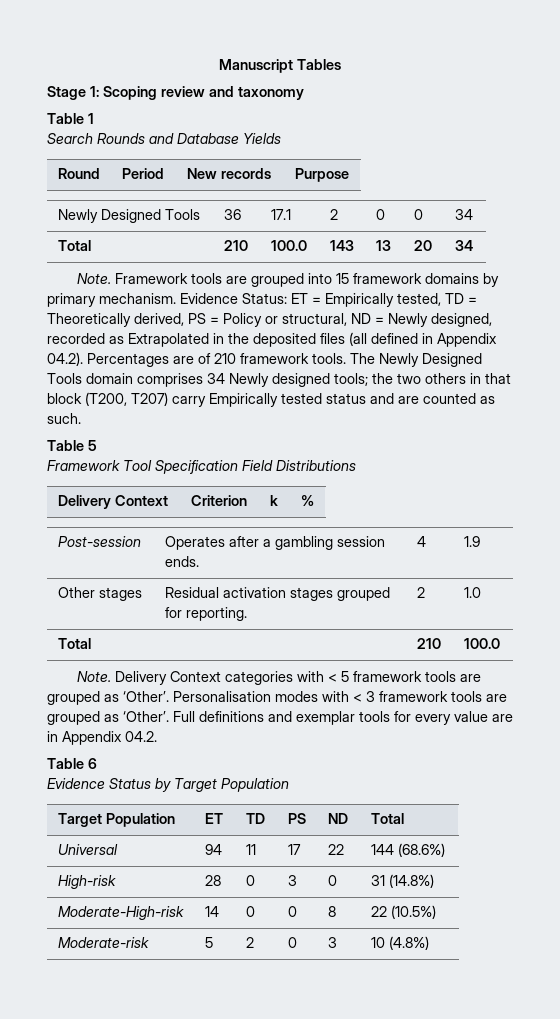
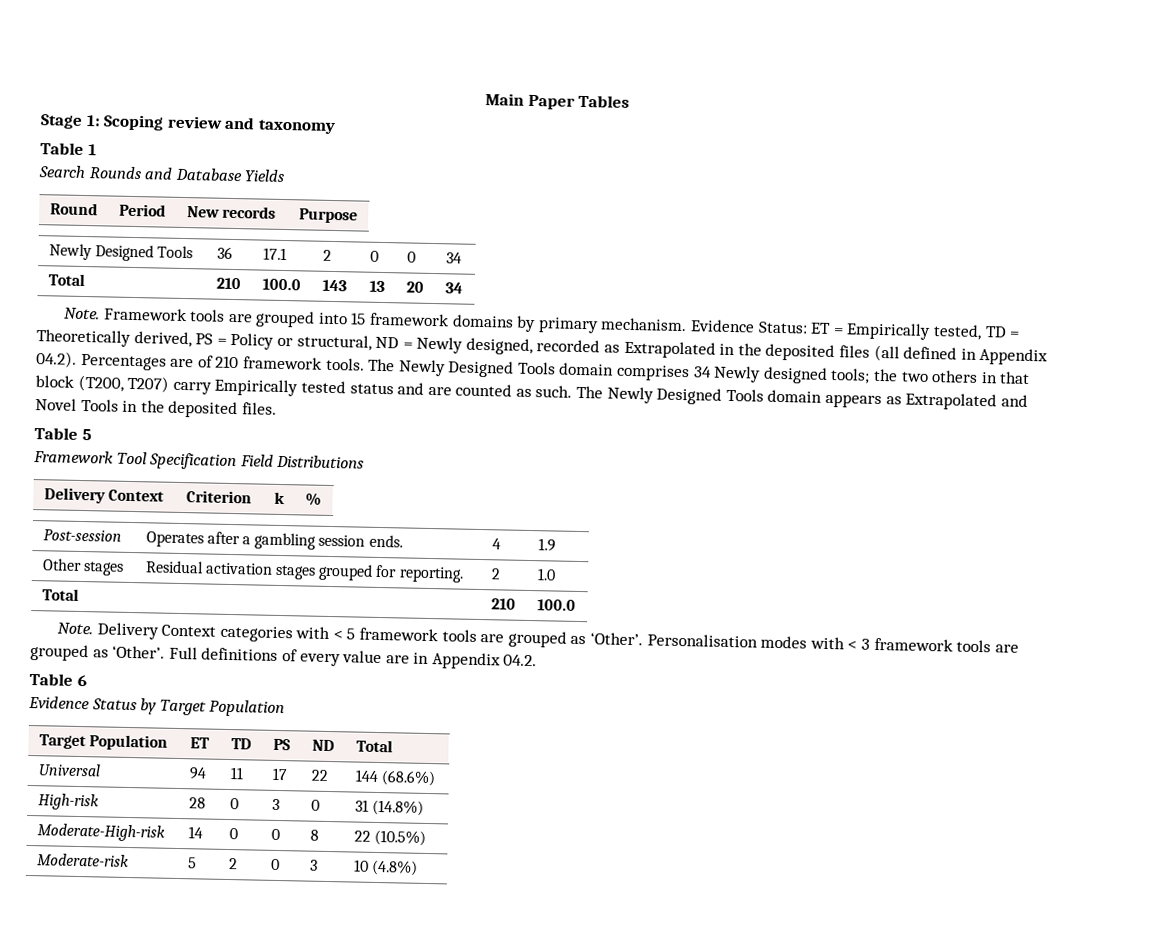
[219,59,293,73] Manuscript -> [484,92,575,110] Main Paper
(81, 418) none -> [576,385,1028,411] [35,398,277,419] The Newly Designed Tools domain appears as Extrapolated and Novel Tools in the deposited files.
[268,711,411,725] and exemplar tools for -> [281,649,298,662] of

